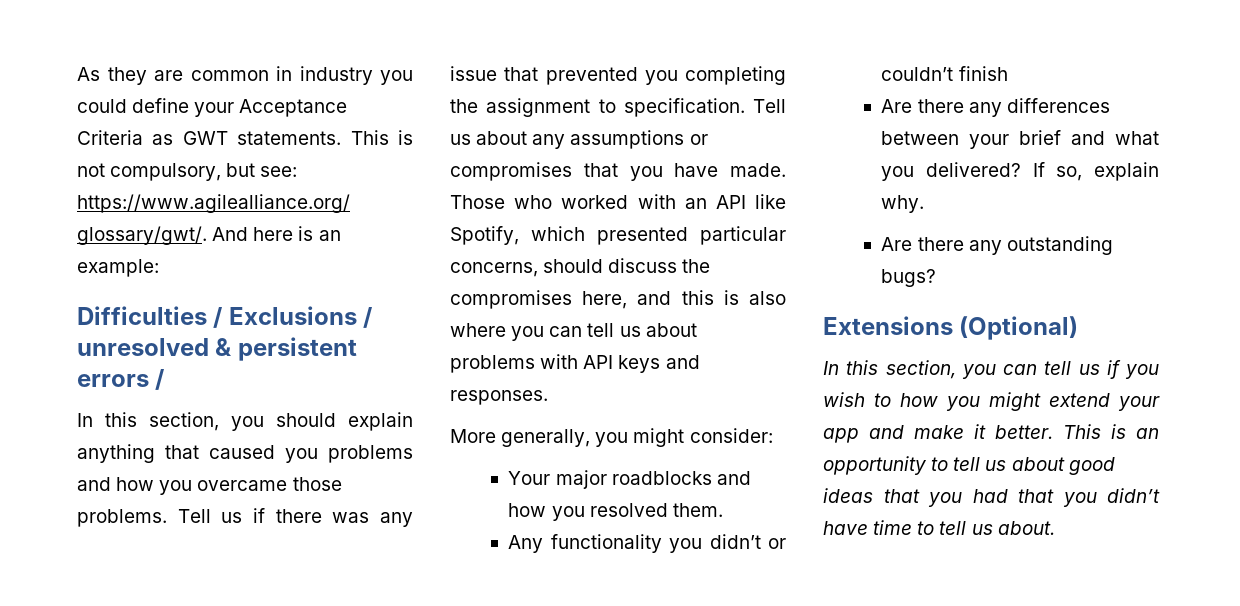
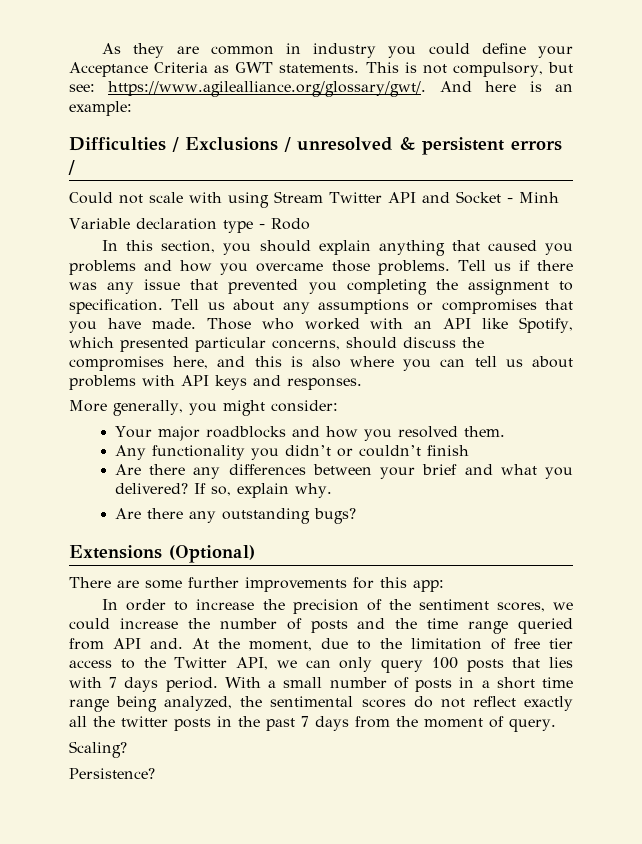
(165, 379) none -> [69,191,559,208] [69,218,310,233] // Could not scale with using Stream Twitter API and Socket - Minh // Variable declaration type - Rodo
[823,360,1159,379] [823,392,1160,411] [823,424,1159,443] [823,456,1115,475] [823,488,1160,507] [823,520,1055,535] In this section, you can tell us if you wish to how you might extend your app and make it better. This is an opportunity to tell us about good ideas that you had that you didn’t have time to tell us about. -> [69,577,444,592] [102,599,573,614] [69,618,573,634] [69,638,573,651] [69,657,573,673] [69,677,573,692] [69,696,573,712] [69,716,556,732] [69,741,127,758] [69,768,155,779] There are some further improvements for this app: // In order to increase the precision of the sentiment scores, we could increase the number of posts and the time range queried from API and. At the moment, due to the limitation of free tier access to the Twitter API, we can only query 100 posts that lies with 7 days period. With a small number of posts in a short time range being analyzed, the sentimental scores do not reflect exactly all the twitter posts in the past 7 days from the moment of query. // Scaling? // Persistence?

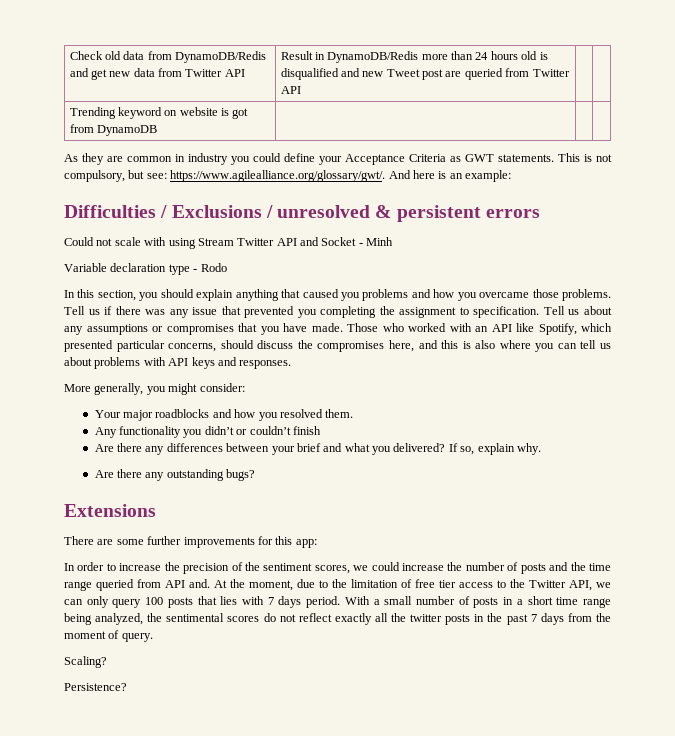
(102, 48) none -> [69,51,267,63] [69,68,245,80] [280,51,548,63] [280,68,570,80] [280,86,301,94] [69,107,249,119] [69,124,157,136] Check old data from DynamoDB/Redis and get new data from Twitter API | Result in DynamoDB/Redis more than 24 hours old is disqualified and new Tweet post are queried from Twitter API | | // Trending keyword on website is got from DynamoDB | | | //
[68,160,75,175] / -> (540, 213) none
[169,545,255,563] (Optional) -> (156, 510) none

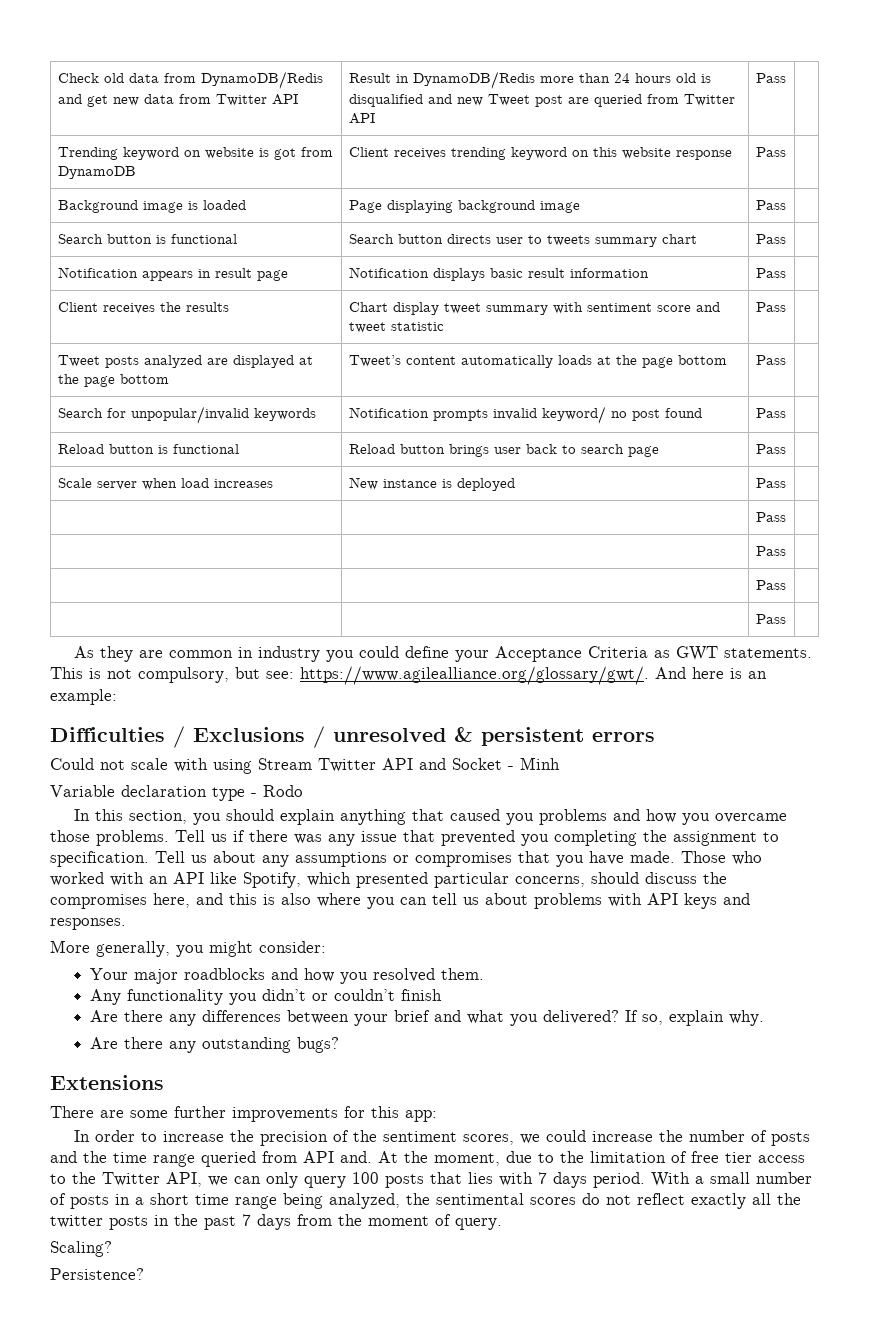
(301, 90) none -> [755,73,786,83] Pass
(157, 130) | -> [348,147,732,160] [755,147,786,157] [57,200,246,213] [348,200,580,213] [755,200,786,210] [57,234,237,244] [348,234,697,247] [755,234,786,244] [57,267,288,281] [348,267,649,281] [755,268,786,278] [57,302,229,314] [348,302,720,315] [348,322,444,333] [755,302,786,312] [57,355,313,368] [57,374,169,387] [348,355,727,368] [755,355,786,365] [57,406,316,424] [348,406,702,424] [755,408,786,418] [57,444,239,454] [348,444,659,457] [755,444,786,454] [57,478,273,490] [348,477,515,491] [755,478,786,488] [755,512,786,522] [755,546,786,556] [755,580,786,590] [755,614,786,624] Client receives trending keyword on this website response | Pass | // Background image is loaded | Page displaying background image | Pass | // Search button is functional | Search button directs user to tweets summary chart | Pass | // Notification appears in result page | Notification displays basic result information | Pass | // Client receives the results | Chart display tweet summary with sentiment score and tweet statistic | Pass | // Tweet posts analyzed are displayed at the page bottom | Tweet’s content automatically loads at the page bottom | Pass | // Search for unpopular/invalid keywords | Notification prompts invalid keyword/ no post found | Pass | // Reload button is functional | Reload button brings user back to search page | Pass | // Scale server when load increases | New instance is deployed | Pass | // | | Pass | // | | Pass | // | | Pass | // | | Pass

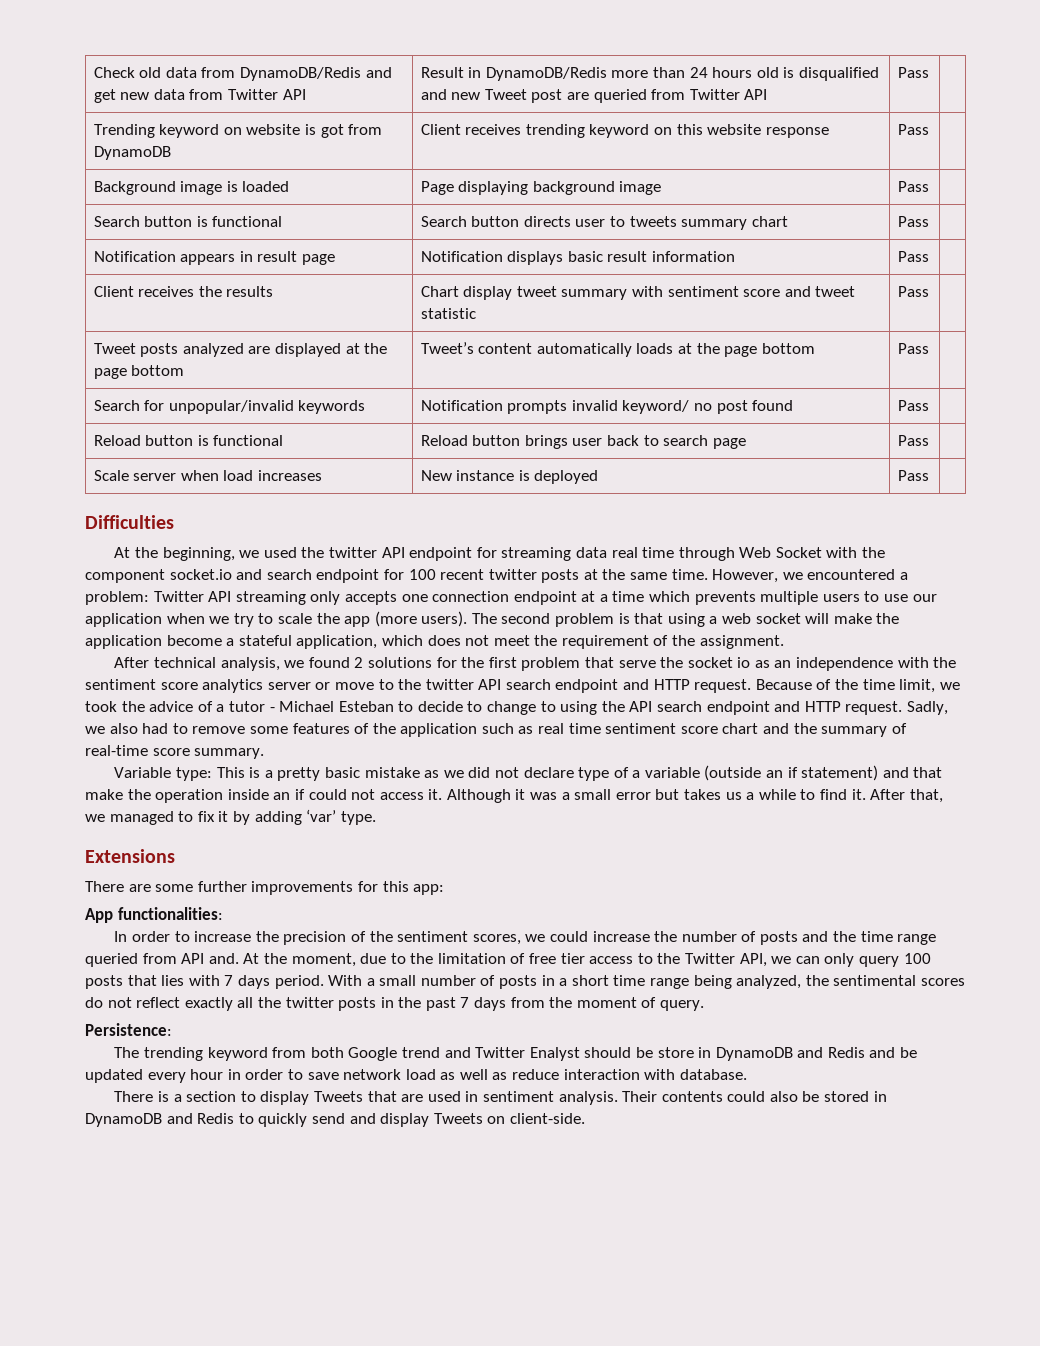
[755,512,786,522] [755,546,786,556] [755,580,786,590] [755,614,786,624] [74,646,813,662] [50,666,767,685] [50,689,117,705] [50,726,655,748] [50,757,560,774] [50,785,303,801] [74,809,788,825] [50,830,779,846] [50,851,762,867] [50,872,727,888] [50,893,750,909] [50,918,126,930] [50,940,326,957] [89,968,484,984] [89,989,442,1005] [89,1010,764,1026] [89,1037,339,1053] // | | Pass | // | | Pass | // | | Pass | // | | Pass | // As they are common in industry you could define your Acceptance Criteria as GWT statements. This is not compulsory, but see: https://www.agilealliance.org/glossary/gwt/. And here is an example: // Difficulties / Exclusions / unresolved & persistent errors // Could not scale with using Stream Twitter API and Socket - Minh // Variable declaration type - Rodo // In this section, you should explain anything that caused you problems and how you overcame those problems. Tell us if there was any issue that prevented you completing the assignment to specification. Tell us about any assumptions or compromises that you have made. Those who worked with an API like Spotify, which presented particular concerns, should discuss the compromises here, and this is also where you can tell us about problems with API keys and responses. // More generally, you might consider: // Your major roadblocks and how you resolved them. // Any functionality you didn’t or couldn’t finish // Are there any differences between your brief and what you delivered? If so, explain why. // Are there any outstanding bugs? -> [85,515,174,529] [114,547,886,561] [85,569,909,583] [85,591,937,605] [85,611,900,627] [85,635,784,649] [114,657,957,671] [85,679,960,693] [85,701,948,715] [85,723,907,737] [85,745,265,759] [114,765,943,781] [85,789,943,803] [85,809,376,825] // Difficulties // At the beginning, we used the twitter API endpoint for streaming data real time through Web Socket with the component socket.io and search endpoint for 100 recent twitter posts at the same time. However, we encountered a problem: Twitter API streaming only accepts one connection endpoint at a time which prevents multiple users to use our application when we try to scale the app (more users). The second problem is that using a web socket will make the application become a stateful application, which does not meet the requirement of the assignment. // After technical analysis, we found 2 solutions for the first problem that serve the socket io as an independence with the sentiment score analytics server or move to the twitter API search endpoint and HTTP request. Because of the time limit, we took the advice of a tutor - Michael Esteban to decide to change to using the API search endpoint and HTTP request. Sadly, we also had to remove some features of the application such as real time sentiment score chart and the summary of real-time score summary. // Variable type: This is a pretty basic mistake as we did not declare type of a variable (outside an if statement) and that make the operation inside an if could not access it. Although it was a small error but takes us a while to find it. After that, we managed to fix it by adding ‘var’ type.
(437, 1116) none -> [85,907,223,923] // App functionalities:
[50,1241,112,1257] [50,1268,144,1280] Scaling? // Persistence? -> [85,1023,172,1036] [114,1047,918,1061] [85,1069,747,1083] [114,1091,887,1105] [85,1113,585,1127] Persistence: // The trending keyword from both Google trend and Twitter Enalyst should be store in DynamoDB and Redis and be updated every hour in order to save network load as well as reduce interaction with database. // There is a section to display Tweets that are used in sentiment analysis. Their contents could also be stored in DynamoDB and Redis to quickly send and display Tweets on client-side.

